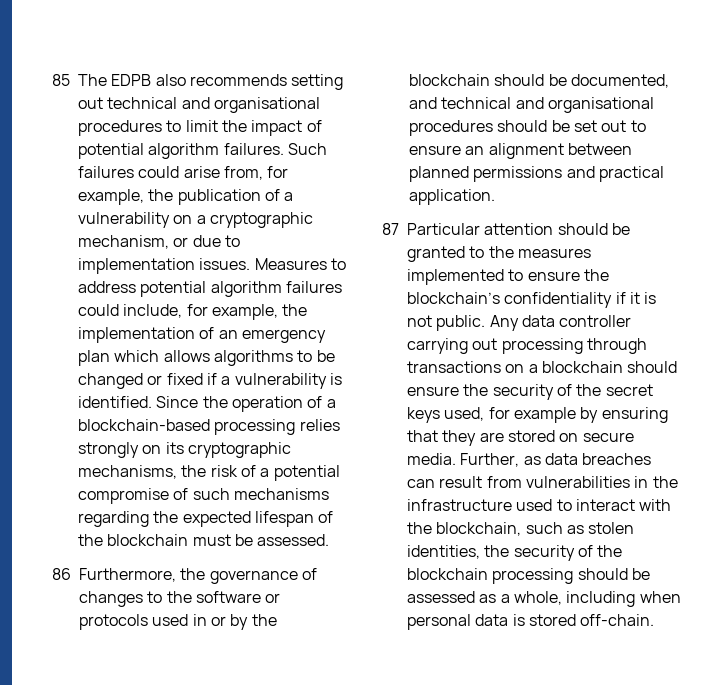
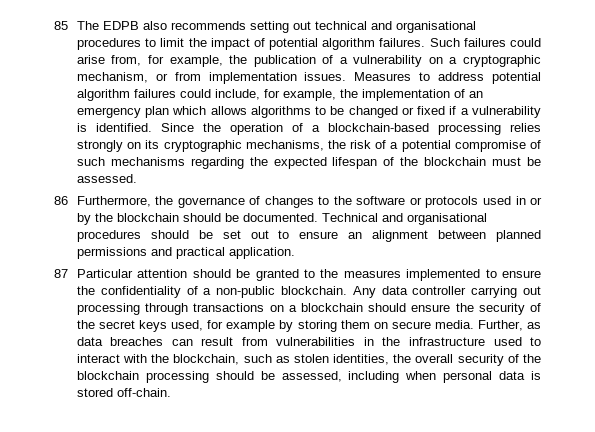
[192,235,240,247] due to -> [174,72,201,81] from
[570,74,669,88] [409,97,512,109] documented, and technical -> [242,213,378,222] documented. Technical
[407,292,657,308] [407,315,486,331] blockchain’s confidentiality if it is not public. -> [100,286,347,298] confidentiality of a non-public blockchain.
[601,407,668,423] [407,430,555,446] ensuring that they are stored -> [297,320,370,332] storing them
(510, 551) none -> [415,354,454,363] overall
[407,591,562,605] assessed as a whole, -> [281,371,342,382] assessed,

